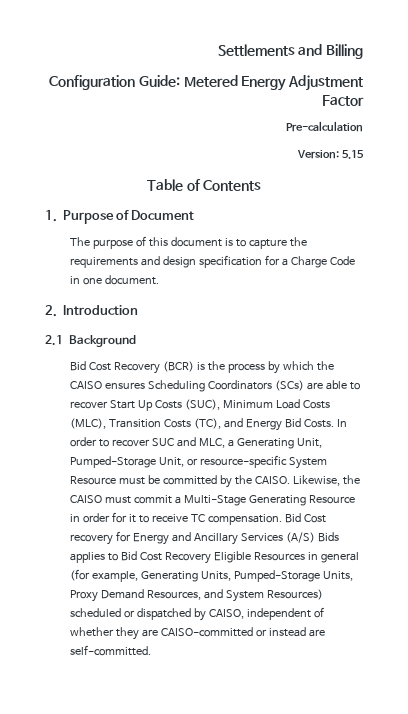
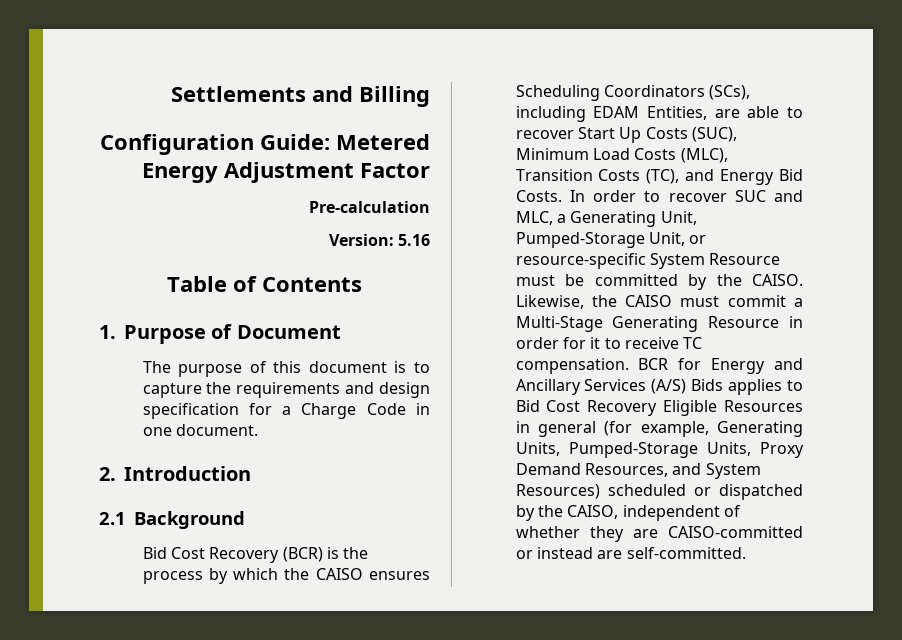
[342,150,364,159] 5.15 -> [398,234,430,246] 5.16
[274,380,304,391] (SCs) -> [709,85,751,100] [515,106,707,122] (SCs), including EDAM Entities,
[284,513,326,523] [69,534,113,545] Bid Cost recovery -> [638,358,669,370] BCR
(206, 614) none -> [537,505,563,517] the

